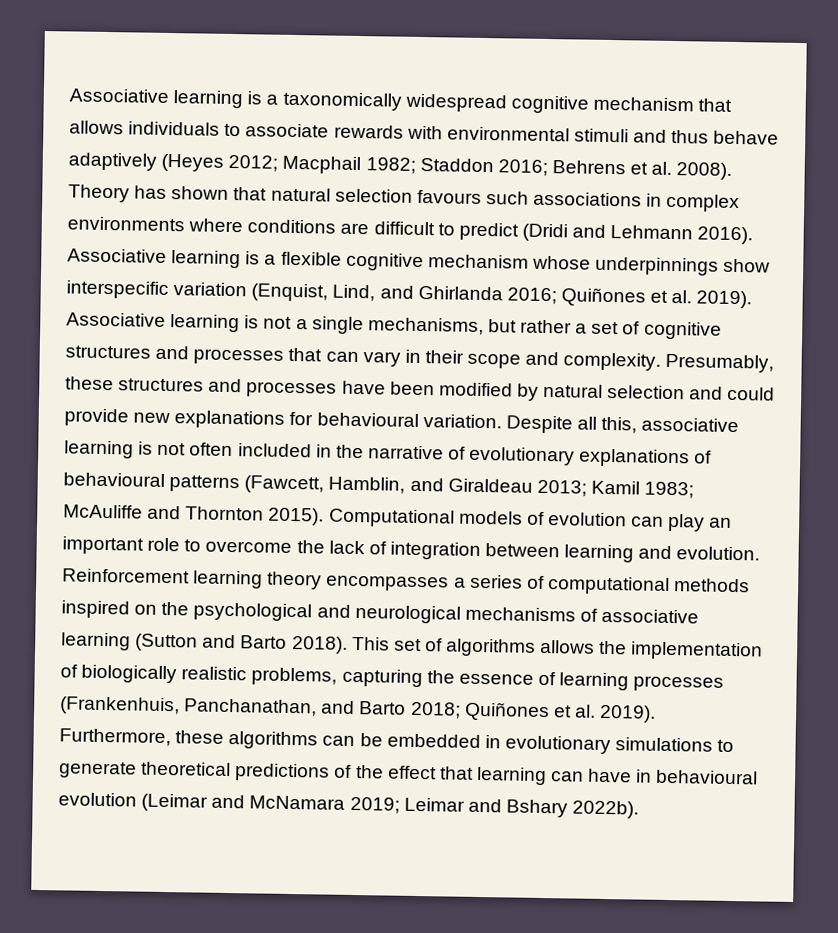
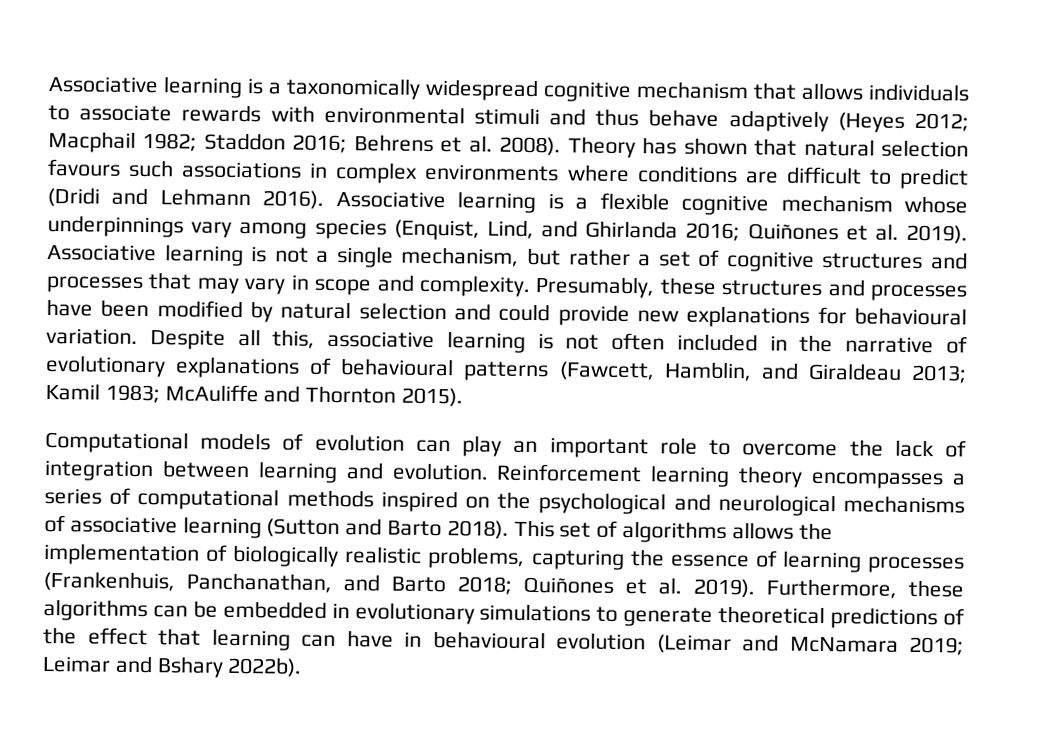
[723,258,771,273] [66,280,248,300] show interspecific variation -> [191,218,387,240] vary among species
[367,317,484,336] mechanisms, -> [401,246,520,267] mechanism,
[325,351,359,363] can -> [196,277,239,294] may
[424,350,464,364] their -> (309, 282) none
(325, 516) none -> (464, 397) //

